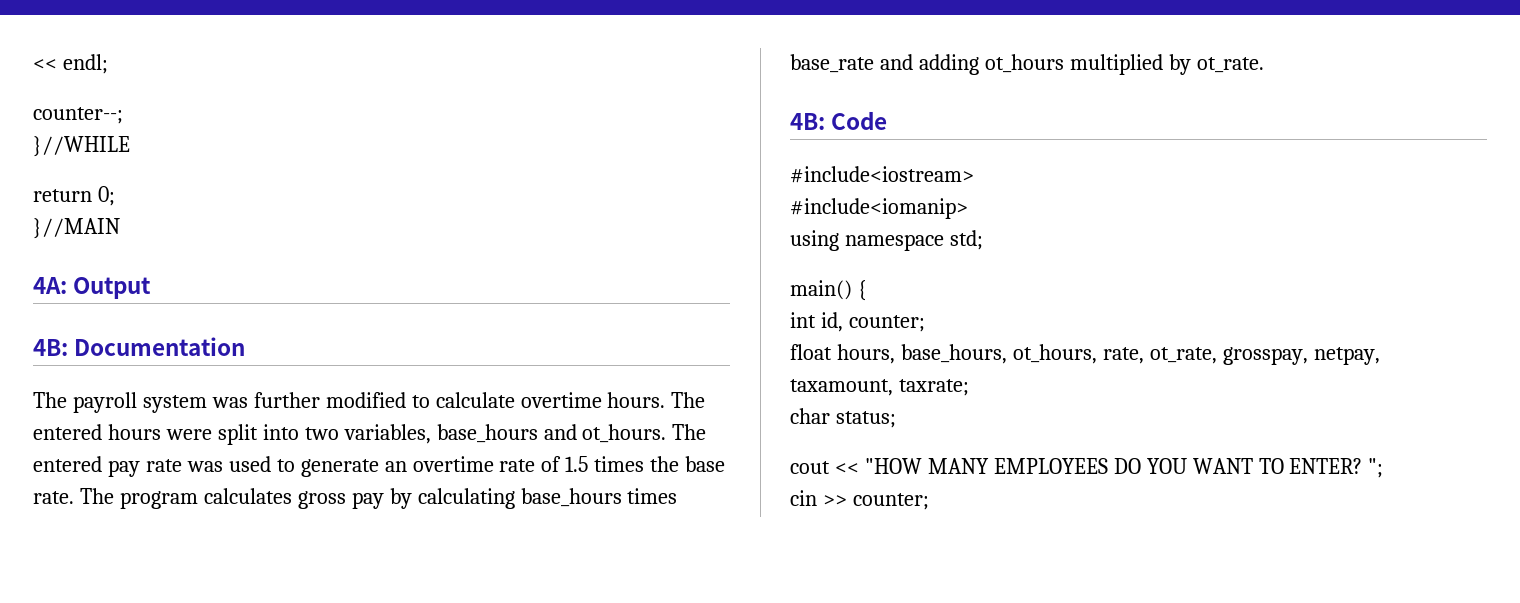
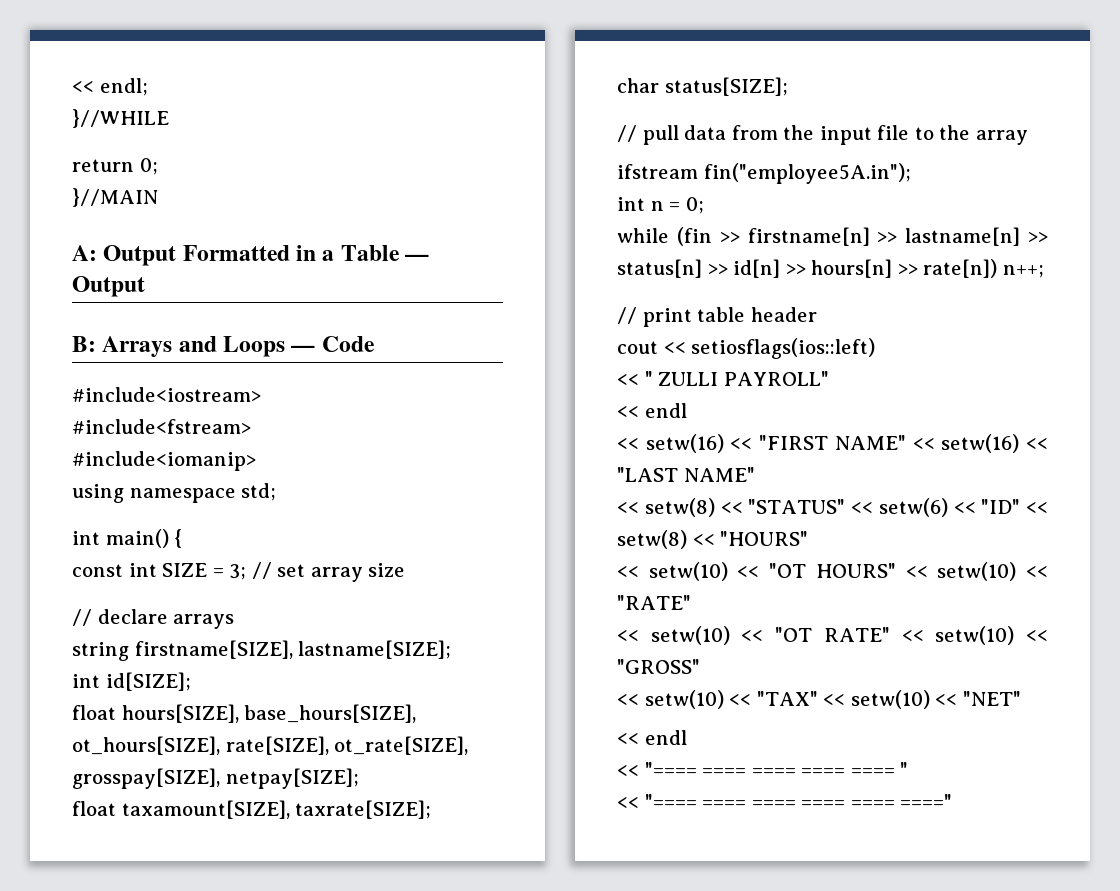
[33,107,123,124] // counter--; -> (148, 87) none
[33,277,152,299] [33,337,246,356] [33,392,706,413] [33,424,707,445] [33,456,726,477] [33,488,678,509] [790,54,1264,75] [790,113,825,130] 4A: Output // 4B: Documentation // The payroll system was further modified to calculate overtime hours. The entered hours were split into two variables, base_hours and ot_hours. The entered pay rate was used to generate an overtime rate of 1.5 times the base rate. The program calculates gross pay by calculating base_hours times base_rate and adding ot_hours multiplied by ot_rate. // 4B: -> [72,245,430,266] [72,276,145,297] [72,336,316,357] A: Output Formatted in a Table — Output // B: Arrays and Loops —
(974, 174) none -> [72,419,251,434] // #include<fstream>
(983, 240) none -> [72,531,100,545] int
[790,312,925,332] [790,344,1380,365] [790,379,969,396] [790,408,896,428] [790,458,1384,478] [790,490,929,510] int id, counter; // float hours, base_hours, ot_hours, rate, ot_rate, grosspay, netpay, taxamount, taxrate; // char status; // cout << "HOW MANY EMPLOYEES DO YOU WANT TO ENTER? "; // cin >> counter; -> [72,562,406,582] [72,609,235,629] [72,640,452,661] [72,672,191,691] [72,704,417,723] [72,736,469,755] [72,768,359,789] [72,800,432,819] [617,77,788,96] [617,125,1028,145] [617,163,911,184] [617,197,704,214] [617,227,1048,246] [617,259,1044,278] [617,307,817,327] [617,338,876,359] [617,371,829,386] [617,403,687,418] [617,434,1048,453] [617,467,755,482] [617,498,1048,517] [617,530,809,549] [617,562,1048,581] [617,595,691,610] [617,626,1048,645] [617,659,700,674] [617,690,1021,709] [617,730,687,745] [617,762,909,777] [617,794,953,809] const int SIZE = 3; // set array size // // declare arrays // string firstname[SIZE], lastname[SIZE]; // int id[SIZE]; // float hours[SIZE], base_hours[SIZE], ot_hours[SIZE], rate[SIZE], ot_rate[SIZE], grosspay[SIZE], netpay[SIZE]; // float taxamount[SIZE], taxrate[SIZE]; // char status[SIZE]; // // pull data from the input file to the array // ifstream fin("employee5A.in"); // int n = 0; // while (fin >> firstname[n] >> lastname[n] >> status[n] >> id[n] >> hours[n] >> rate[n]) n++; // // print table header // cout << setiosflags(ios::left) // << " ZULLI PAYROLL" // << endl // << setw(16) << "FIRST NAME" << setw(16) << "LAST NAME" // << setw(8) << "STATUS" << setw(6) << "ID" << setw(8) << "HOURS" // << setw(10) << "OT HOURS" << setw(10) << "RATE" // << setw(10) << "OT RATE" << setw(10) << "GROSS" // << setw(10) << "TAX" << setw(10) << "NET" // << endl // << "==== ==== ==== ==== ==== " // << "==== ==== ==== ==== ==== ===="

